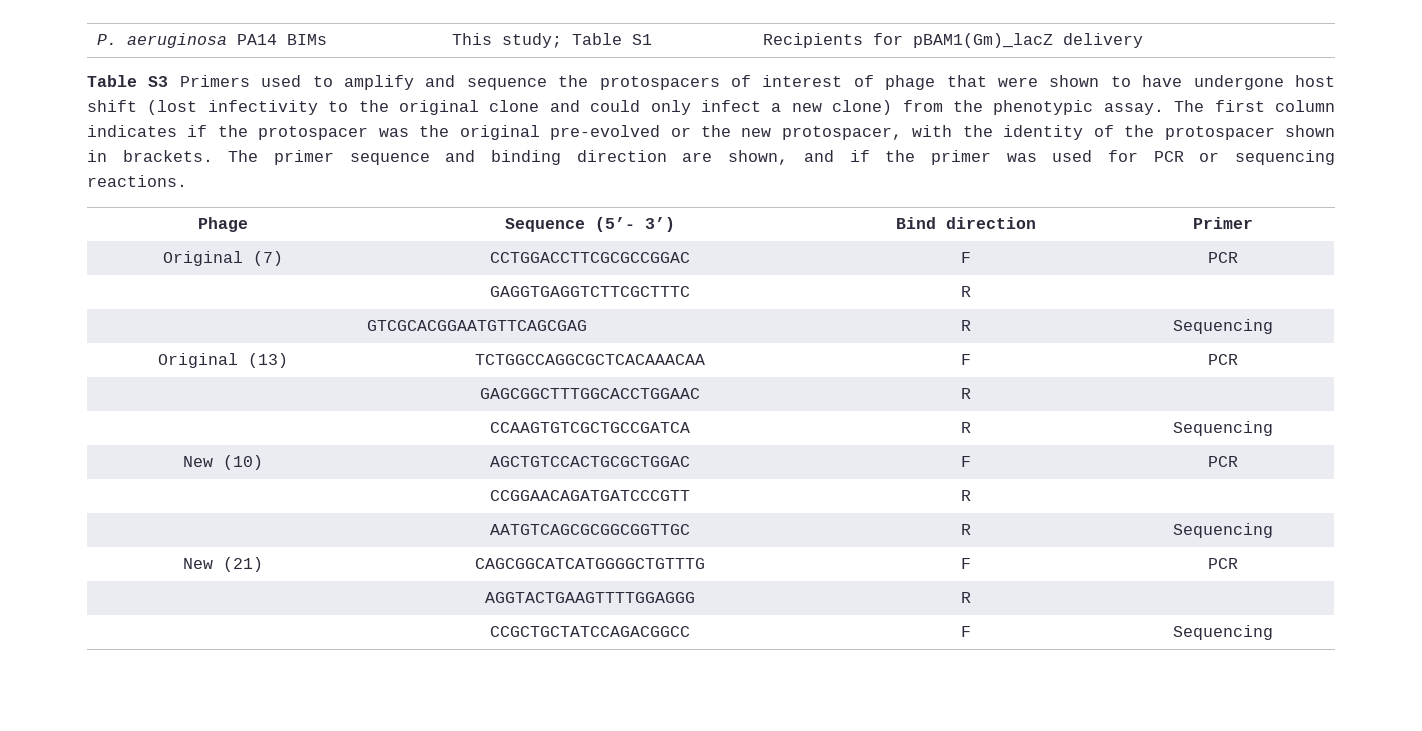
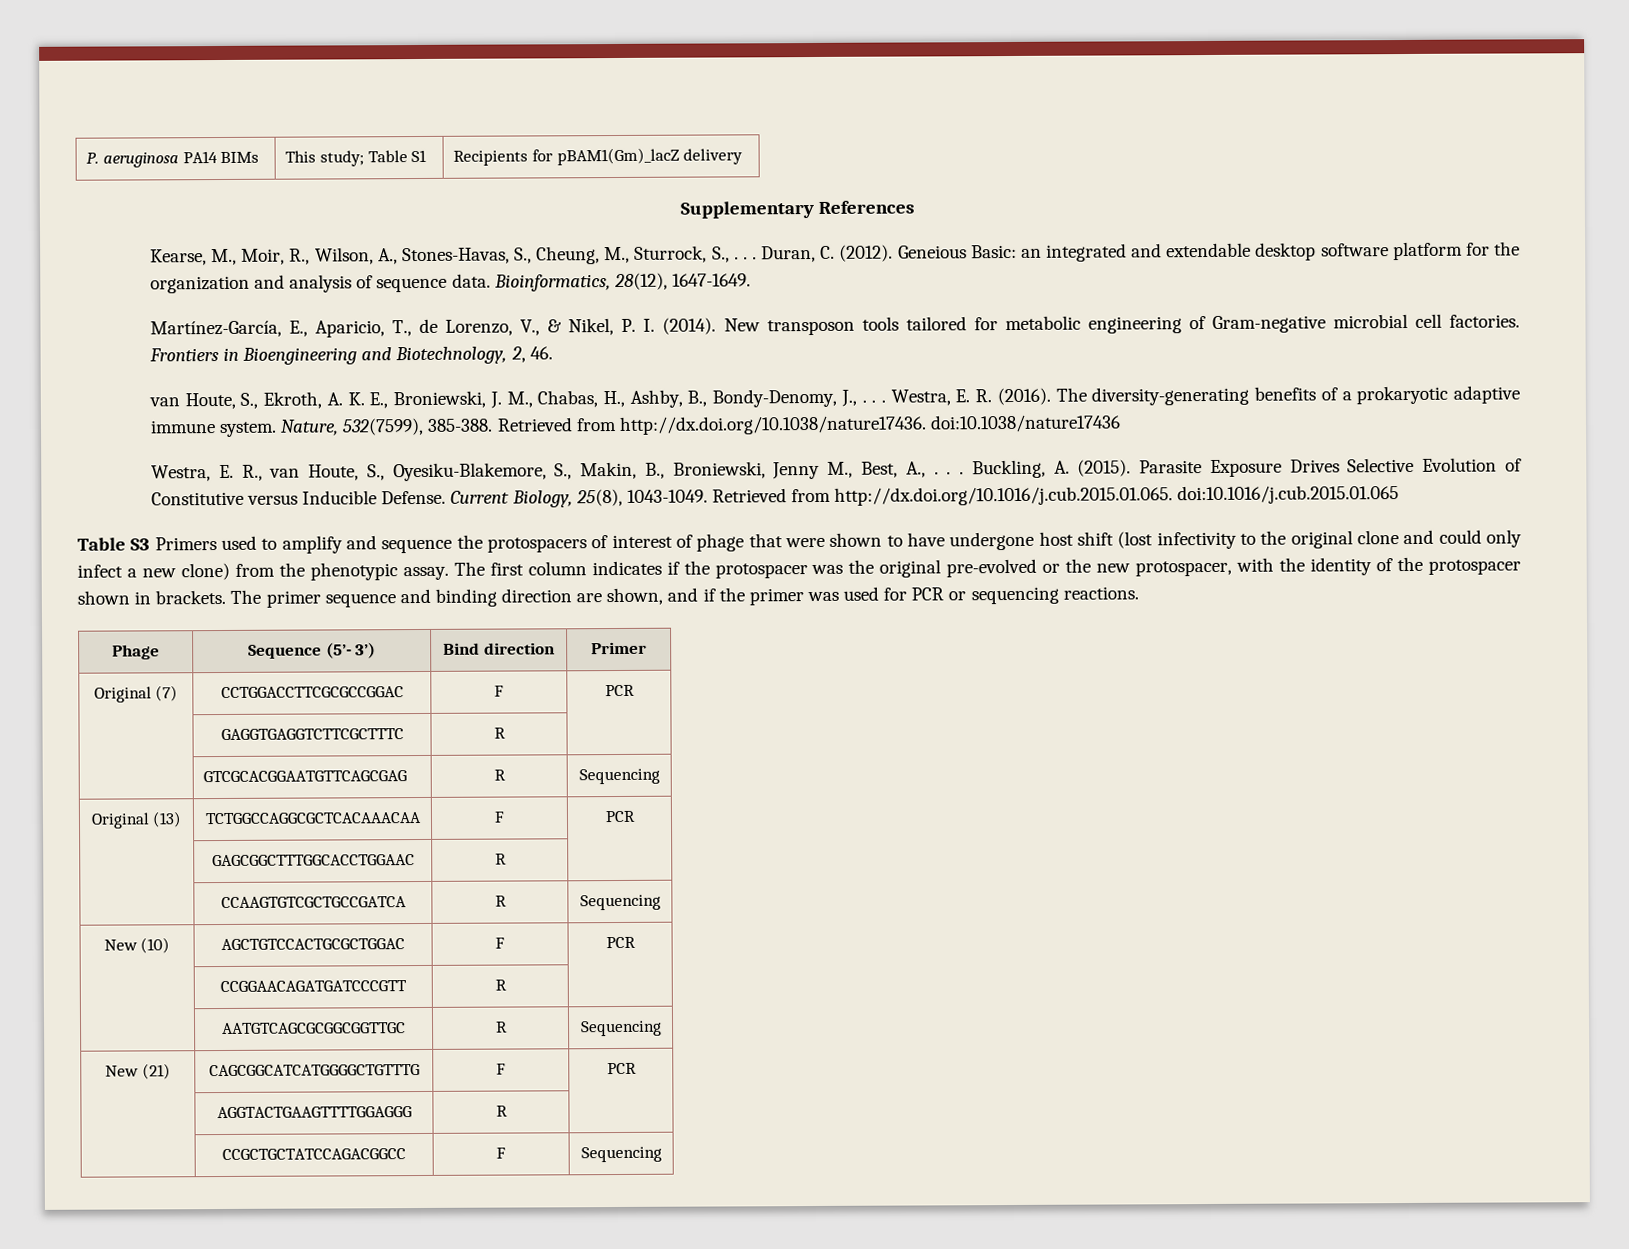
(1143, 40) none -> [679,200,915,219] [149,241,1521,266] [149,272,752,294] [149,313,1520,338] [148,346,553,365] [148,385,1521,410] [149,414,1122,438] [150,457,1522,482] [150,485,1400,508] // Supplementary References // Kearse, M., Moir, R., Wilson, A., Stones-Havas, S., Cheung, M., Sturrock, S., . . . Duran, C. (2012). Geneious Basic: an integrated and extendable desktop software platform for the organization and analysis of sequence data. Bioinformatics, 28(12), 1647-1649. // Martínez-García, E., Aparicio, T., de Lorenzo, V., & Nikel, P. I. (2014). New transposon tools tailored for metabolic engineering of Gram-negative microbial cell factories. Frontiers in Bioengineering and Biotechnology, 2, 46. // van Houte, S., Ekroth, A. K. E., Broniewski, J. M., Chabas, H., Ashby, B., Bondy-Denomy, J., . . . Westra, E. R. (2016). The diversity-generating benefits of a prokaryotic adaptive immune system. Nature, 532(7599), 385-388. Retrieved from http://dx.doi.org/10.1038/nature17436. doi:10.1038/nature17436 // Westra, E. R., van Houte, S., Oyesiku-Blakemore, S., Makin, B., Broniewski, Jenny M., Best, A., . . . Buckling, A. (2015). Parasite Exposure Drives Selective Evolution of Constitutive versus Inducible Defense. Current Biology, 25(8), 1043-1049. Retrieved from http://dx.doi.org/10.1016/j.cub.2015.01.065. doi:10.1016/j.cub.2015.01.065

